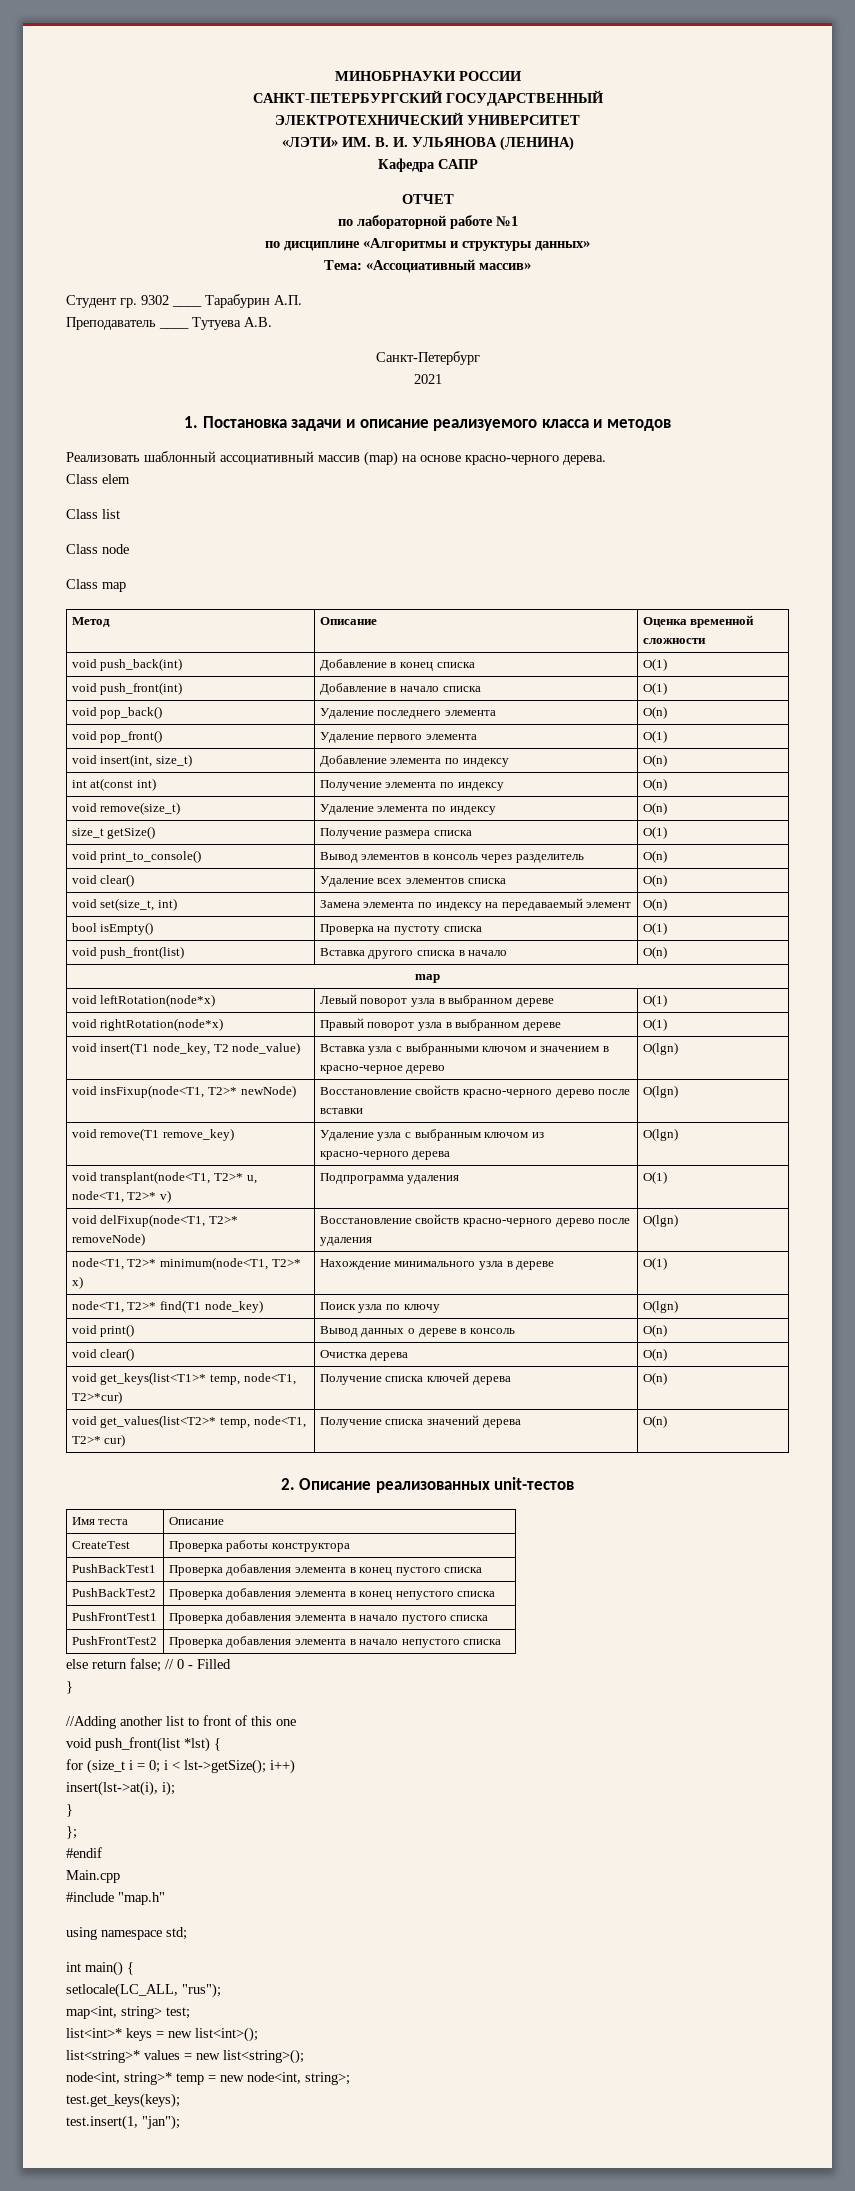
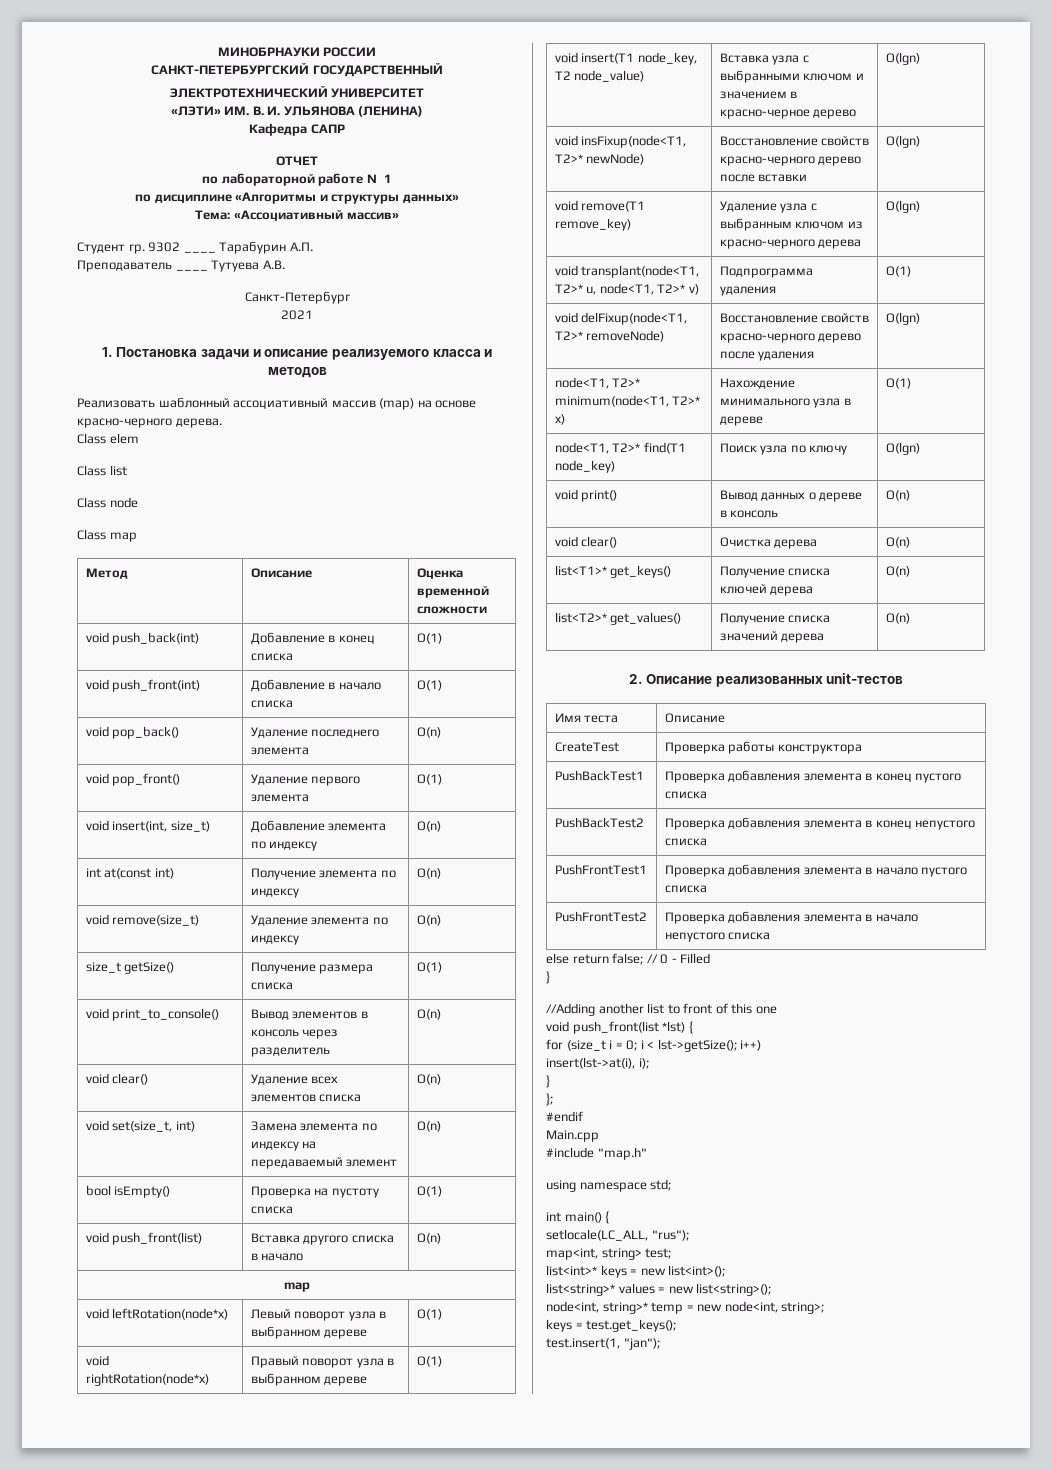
[71,1372,296,1385] [71,1391,122,1404] void get_keys(list<T1>* temp, node<T1, T2>*cur) -> [554,565,672,578] list<T1>* get_keys()
[71,1415,306,1428] [71,1434,126,1447] void get_values(list<T2>* temp, node<T1, T2>* cur) -> [554,612,682,625] list<T2>* get_values()
[66,2093,180,2108] test.get_keys(keys); -> [546,1319,677,1332] keys = test.get_keys();

